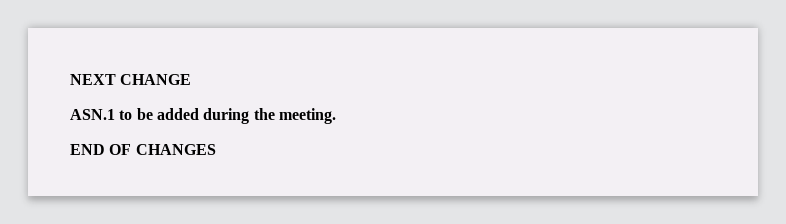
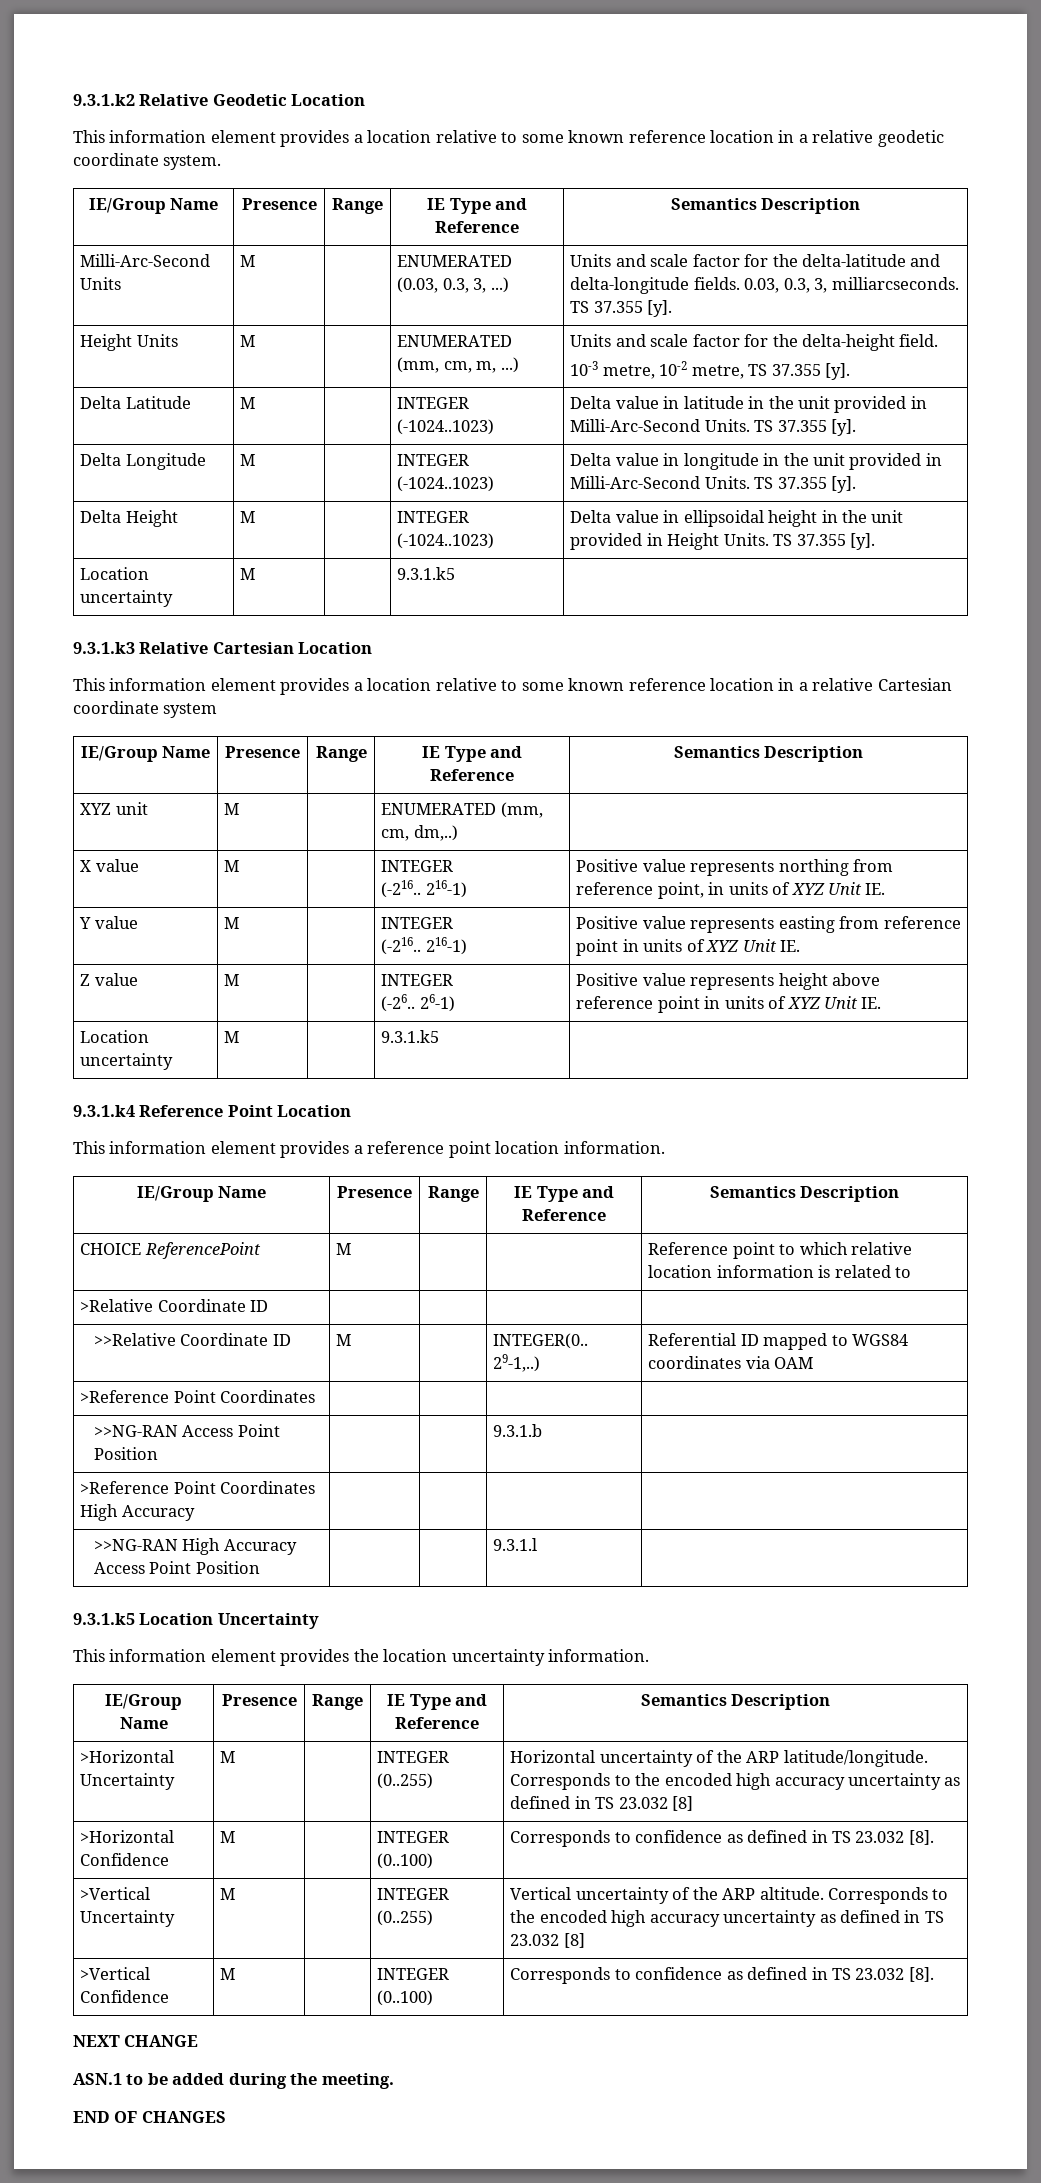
(70, 79) none -> [73,94,366,106] [73,130,944,147] [73,153,222,170] [88,198,219,214] [241,198,317,210] [332,198,383,214] [427,198,527,214] [435,221,519,233] [670,198,861,214] [80,254,211,267] [80,277,122,290] [240,255,256,267] [397,255,513,267] [397,277,509,293] [570,254,941,267] [570,277,959,294] [570,300,673,317] [80,334,178,351] [240,335,256,347] [397,335,513,347] [397,357,519,373] [570,334,939,351] [570,361,851,380] [80,396,191,409] [240,397,256,409] [397,397,470,409] [397,419,495,435] [570,396,927,413] [570,419,857,436] [80,453,206,470] [240,454,256,466] [397,454,470,466] [397,476,495,492] [570,453,942,470] [570,476,857,493] [80,510,178,527] [240,511,256,523] [397,511,470,523] [397,533,495,549] [570,510,904,527] [570,533,876,550] [80,567,150,580] [80,590,174,607] [240,568,256,580] [397,567,456,580] [73,642,373,654] [73,678,952,695] [73,701,218,718] [80,746,211,762] [225,746,300,758] [315,746,367,762] [422,746,522,762] [430,769,514,781] [673,746,864,762] [80,802,148,815] [224,803,240,815] [381,802,543,818] [381,825,458,841] [80,859,139,872] [224,860,240,872] [381,860,454,872] [381,880,467,898] [576,859,894,876] [576,882,886,899] [79,916,138,929] [224,917,240,929] [381,917,454,929] [381,937,467,955] [576,916,961,933] [576,939,801,956] [80,973,138,986] [224,974,240,986] [381,974,454,986] [381,994,455,1012] [576,973,881,990] [576,996,882,1013] [80,1030,150,1043] [80,1053,174,1070] [224,1031,240,1043] [381,1030,440,1043] [73,1105,352,1117] [73,1141,665,1158] [136,1186,267,1202] [337,1186,412,1198] [427,1186,479,1202] [514,1186,614,1202] [522,1209,606,1221] [709,1186,900,1202] [80,1242,261,1259] [336,1243,352,1255] [648,1242,913,1259] [648,1265,912,1278] [80,1299,269,1312] [93,1333,291,1346] [336,1334,352,1346] [493,1333,589,1349] [493,1354,541,1372] [648,1333,909,1350] [648,1356,814,1369] [80,1390,316,1403] [93,1424,280,1437] [93,1447,158,1460] [493,1424,543,1437] [80,1481,316,1494] [80,1504,195,1521] [93,1538,297,1555] [93,1561,260,1574] [493,1538,538,1551] [73,1613,319,1629] [73,1649,650,1666] [105,1694,182,1710] [119,1717,168,1729] [221,1694,297,1706] [312,1694,363,1710] [387,1694,487,1710] [395,1717,479,1729] [640,1694,831,1710] [80,1750,175,1763] [80,1773,176,1790] [220,1751,236,1763] [377,1751,450,1763] [377,1773,434,1789] [510,1750,928,1767] [510,1773,961,1790] [510,1796,694,1811] [80,1830,175,1843] [80,1853,170,1866] [220,1831,236,1843] [377,1831,450,1843] [377,1853,434,1869] [510,1830,934,1847] [80,1887,151,1900] [80,1910,176,1927] [220,1888,236,1900] [377,1888,450,1900] [377,1910,434,1926] [510,1887,949,1904] [510,1910,944,1927] [510,1933,585,1948] [80,1967,151,1980] [80,1990,170,2003] [220,1968,236,1980] [377,1968,450,1980] [377,1990,434,2006] [510,1967,934,1984] 9.3.1.k2 Relative Geodetic Location // This information element provides a location relative to some known reference location in a relative geodetic coordinate system. // IE/Group Name | Presence | Range | IE Type and Reference | Semantics Description // Milli-Arc-Second Units | M | | ENUMERATED (0.03, 0.3, 3, ...) | Units and scale factor for the delta-latitude and delta-longitude fields. 0.03, 0.3, 3, milliarcseconds. TS 37.355 [y]. // Height Units | M | | ENUMERATED (mm, cm, m, ...) | Units and scale factor for the delta-height field. // 10-3 metre, 10-2 metre, TS 37.355 [y]. // Delta Latitude | M | | INTEGER (-1024..1023) | Delta value in latitude in the unit provided in Milli-Arc-Second Units. TS 37.355 [y]. // Delta Longitude | M | | INTEGER (-1024..1023) | Delta value in longitude in the unit provided in Milli-Arc-Second Units. TS 37.355 [y]. // Delta Height | M | | INTEGER (-1024..1023) | Delta value in ellipsoidal height in the unit provided in Height Units. TS 37.355 [y]. // Location uncertainty | M | | 9.3.1.k5 | // 9.3.1.k3 Relative Cartesian Location // This information element provides a location relative to some known reference location in a relative Cartesian coordinate system // IE/Group Name | Presence | Range | IE Type and Reference | Semantics Description // XYZ unit | M | | ENUMERATED (mm, cm, dm,..) | // X value | M | | INTEGER // (-216.. 216-1) | Positive value represents northing from reference point, in units of XYZ Unit IE. // Y value | M | | INTEGER // (-216.. 216-1) | Positive value represents easting from reference point in units of XYZ Unit IE. // Z value | M | | INTEGER // (-26.. 26-1) | Positive value represents height above reference point in units of XYZ Unit IE. // Location uncertainty | M | | 9.3.1.k5 | // 9.3.1.k4 Reference Point Location // This information element provides a reference point location information. // IE/Group Name | Presence | Range | IE Type and Reference | Semantics Description // CHOICE ReferencePoint | M | | | Reference point to which relative location information is related to // >Relative Coordinate ID | | | | // >>Relative Coordinate ID | M | | INTEGER(0.. 29-1,..) | Referential ID mapped to WGS84 coordinates via OAM // >Reference Point Coordinates | | | | // >>NG-RAN Access Point Position | | | 9.3.1.b | // >Reference Point Coordinates High Accuracy | | | | // >>NG-RAN High Accuracy Access Point Position | | | 9.3.1.l | // 9.3.1.k5 Location Uncertainty // This information element provides the location uncertainty information. // IE/Group Name | Presence | Range | IE Type and Reference | Semantics Description // >Horizontal Uncertainty | M | | INTEGER (0..255) | Horizontal uncertainty of the ARP latitude/longitude. Corresponds to the encoded high accuracy uncertainty as defined in TS 23.032 [8] // >Horizontal Confidence | M | | INTEGER (0..100) | Corresponds to confidence as defined in TS 23.032 [8]. // >Vertical Uncertainty | M | | INTEGER (0..255) | Vertical uncertainty of the ARP altitude. Corresponds to the encoded high accuracy uncertainty as defined in TS 23.032 [8] // >Vertical Confidence | M | | INTEGER (0..100) | Corresponds to confidence as defined in TS 23.032 [8]. //

